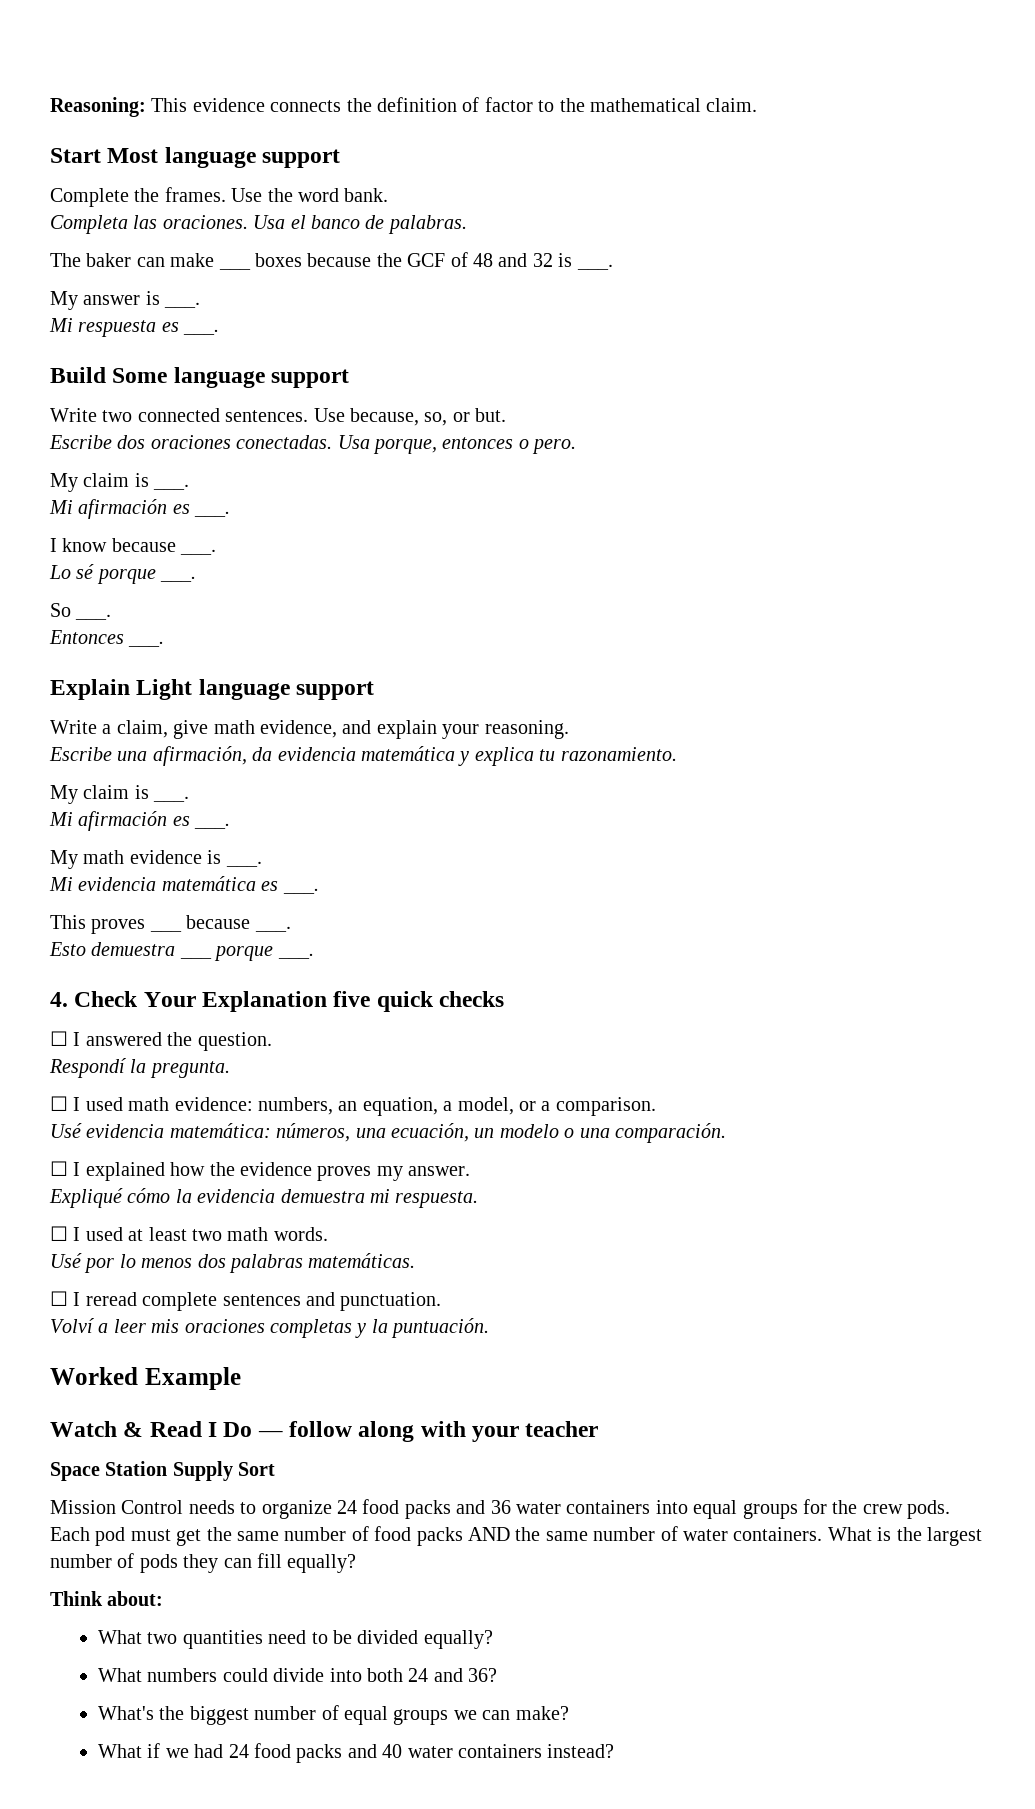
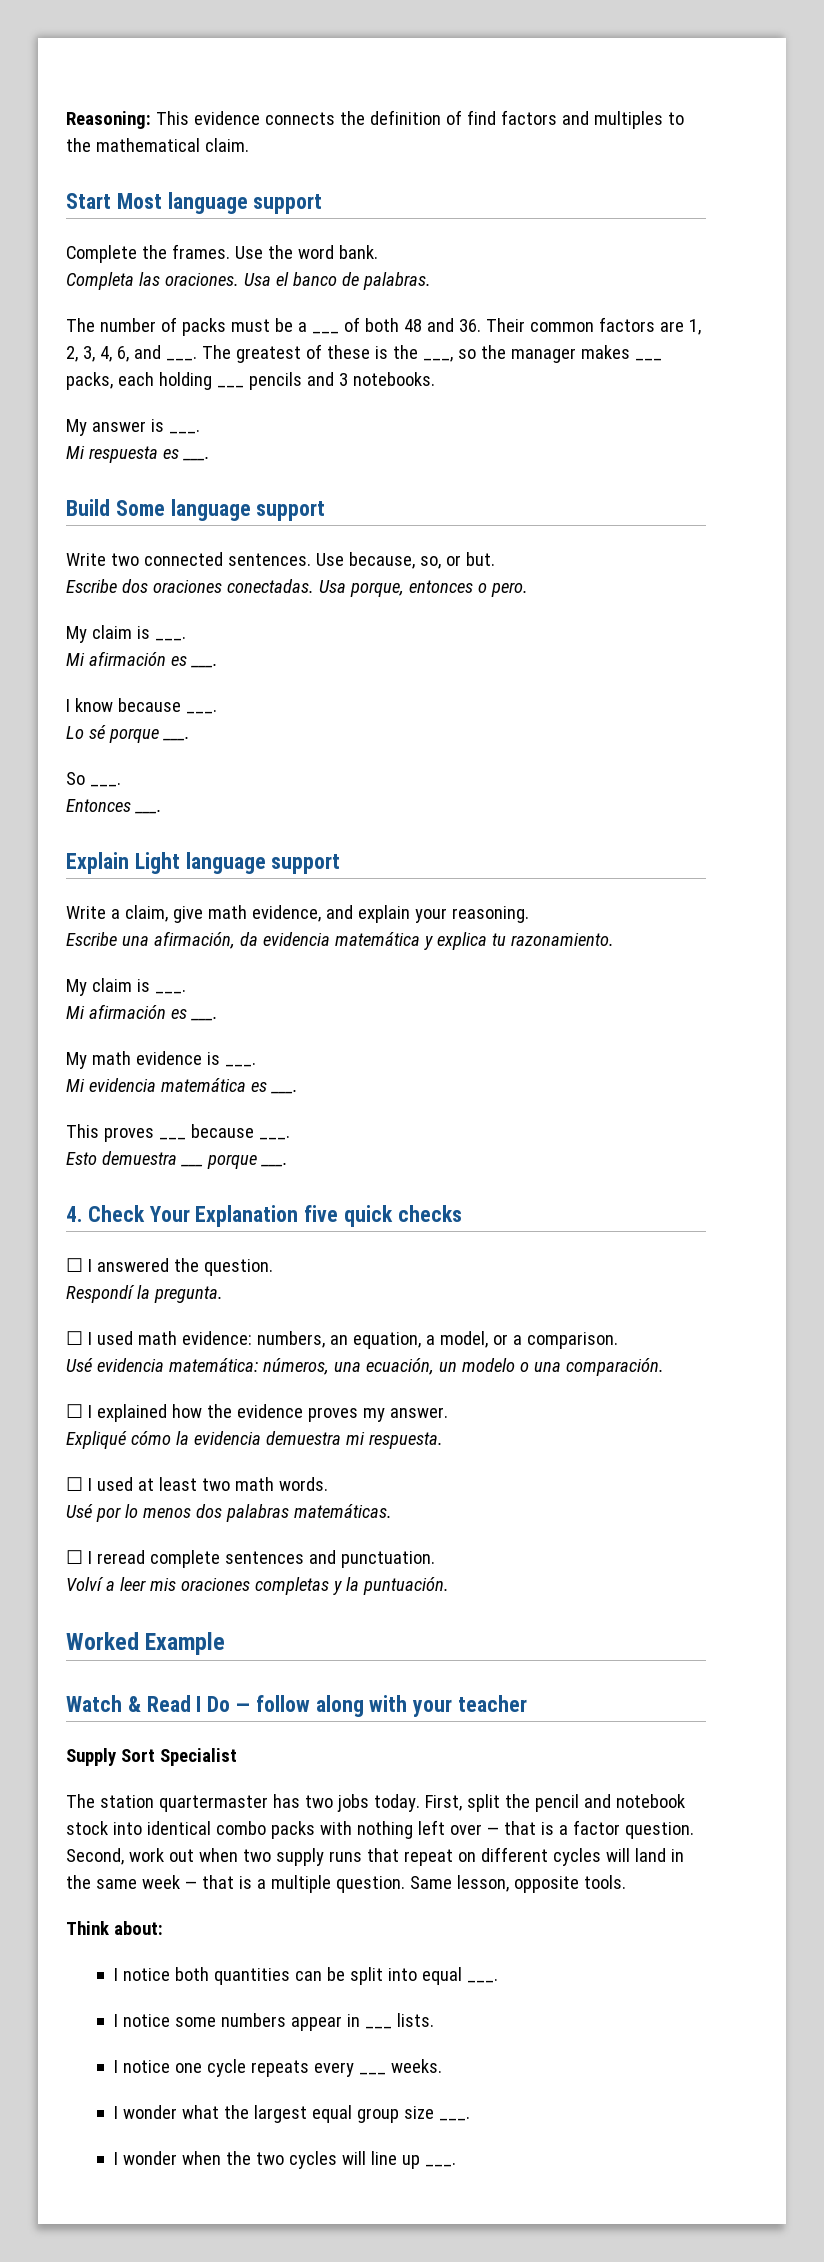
[484,97,533,112] factor -> [466,110,663,129] find factors and multiples
[86,253,215,267] [218,267,251,270] [255,252,613,270] baker can make ___ boxes because the GCF of 48 and 32 is ___. -> [99,317,701,336] [66,344,662,363] [66,372,435,390] number of packs must be a ___ of both 48 and 36. Their common factors are 1, 2, 3, 4, 6, and ___. The greatest of these is the ___, so the manager makes ___ packs, each holding ___ pencils and 3 notebooks.
[50,1461,168,1481] Space Station -> (528, 1703) none
[50,1499,951,1519] [50,1526,982,1546] [50,1553,357,1573] [50,1591,164,1606] [97,1630,493,1649] [97,1668,498,1682] [97,1705,569,1725] [97,1743,615,1763] // Mission Control needs to organize 24 food packs and 36 water containers into equal groups for the crew pods. Each pod must get the same number of food packs AND the same number of water containers. What is the largest number of pods they can fill equally? // Think about: // What two quantities need to be divided equally? // What numbers could divide into both 24 and 36? // What's the biggest number of equal groups we can make? // What if we had 24 food packs and 40 water containers instead? -> [159,1748,237,1766] [66,1794,685,1812] [66,1820,694,1839] [66,1847,684,1866] [66,1875,626,1893] [66,1921,163,1935] [114,1967,499,1985] [114,2013,435,2031] [114,2059,443,2077] [114,2105,471,2123] [114,2151,457,2169] Specialist // The station quartermaster has two jobs today. First, split the pencil and notebook stock into identical combo packs with nothing left over — that is a factor question. Second, work out when two supply runs that repeat on different cycles will land in the same week — that is a multiple question. Same lesson, opposite tools. // Think about: // I notice both quantities can be split into equal ___. // I notice some numbers appear in ___ lists. // I notice one cycle repeats every ___ weeks. // I wonder what the largest equal group size ___. // I wonder when the two cycles will line up ___.

